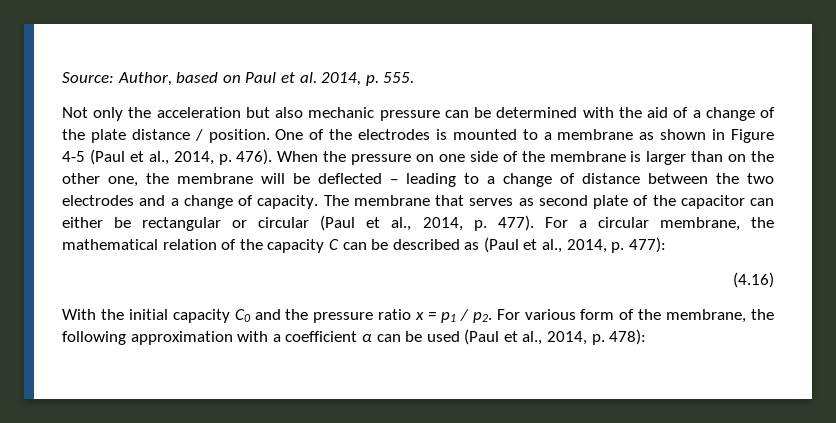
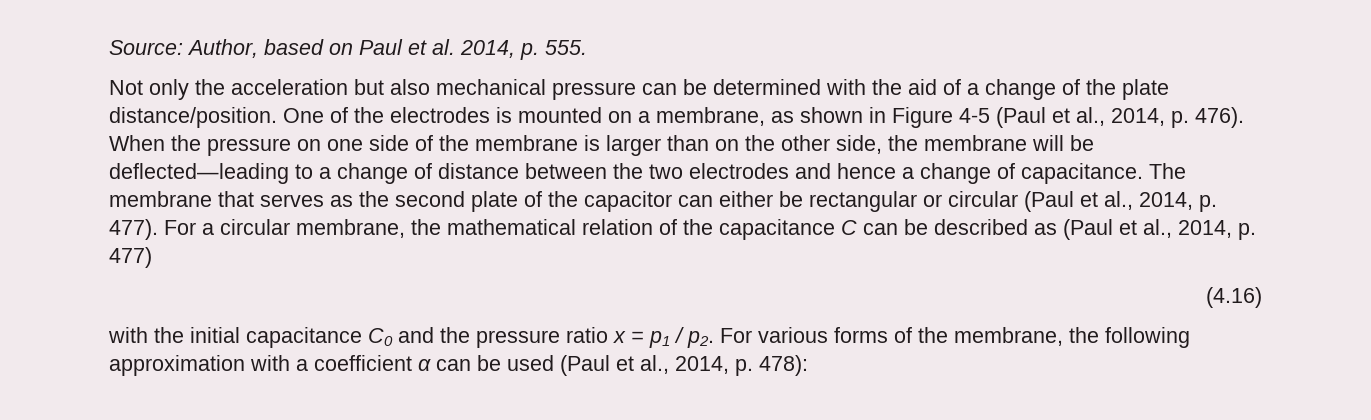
[308,107,375,118] mechanic -> [436,79,546,95] mechanical
[131,129,270,143] distance / position. -> [109,107,277,128] distance/position.
[522,129,634,140] to a membrane -> [608,107,765,126] on a membrane,
[108,176,138,187] one, -> [836,135,882,154] side,
[318,173,456,187] deflected – leading -> [109,163,289,184] deflected—leading
[170,195,319,209] a change of capacity. -> [837,163,1143,184] hence a change of capacitance.
(534, 202) none -> [359,191,389,207] the
[267,239,325,253] capacity -> [719,219,835,240] capacitance
[628,237,666,253] 477): -> [109,247,152,268] 477)
[62,309,96,320] With -> [108,327,148,343] with
[172,309,230,323] capacity -> [246,327,362,348] capacitance
[580,309,615,320] form -> [834,327,888,343] forms

